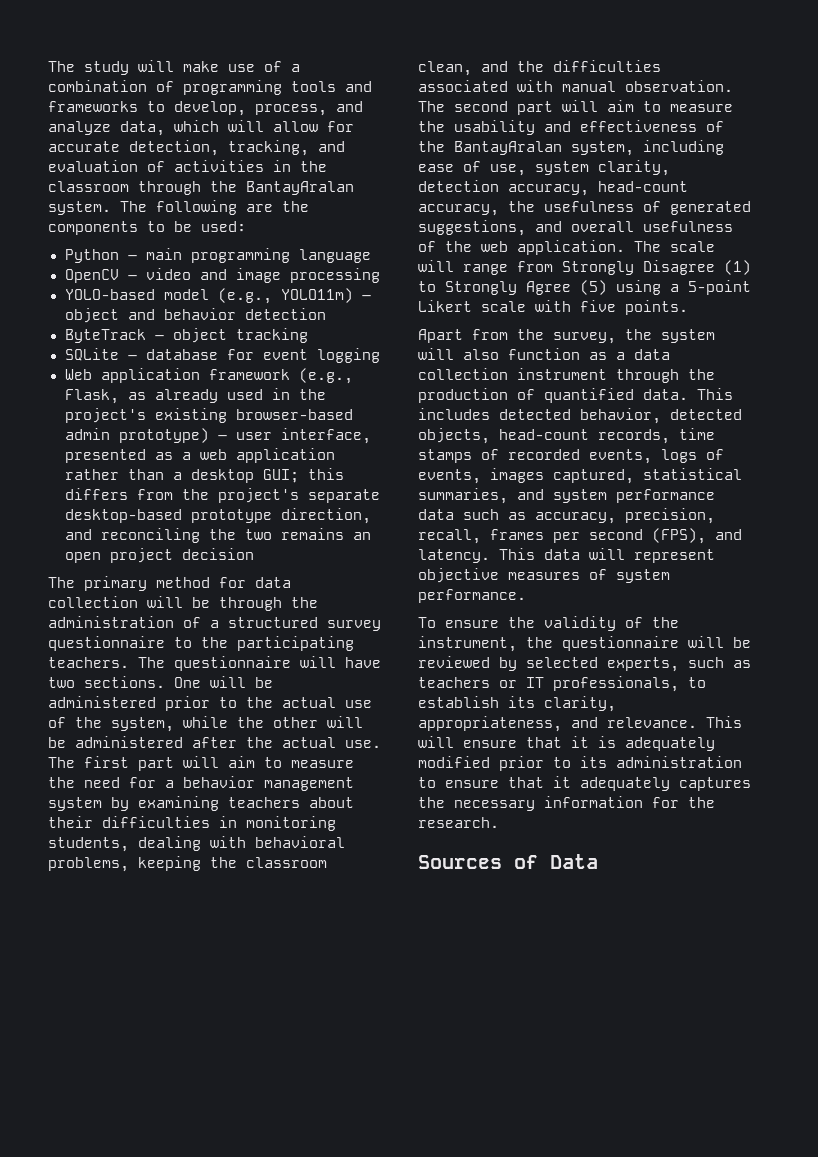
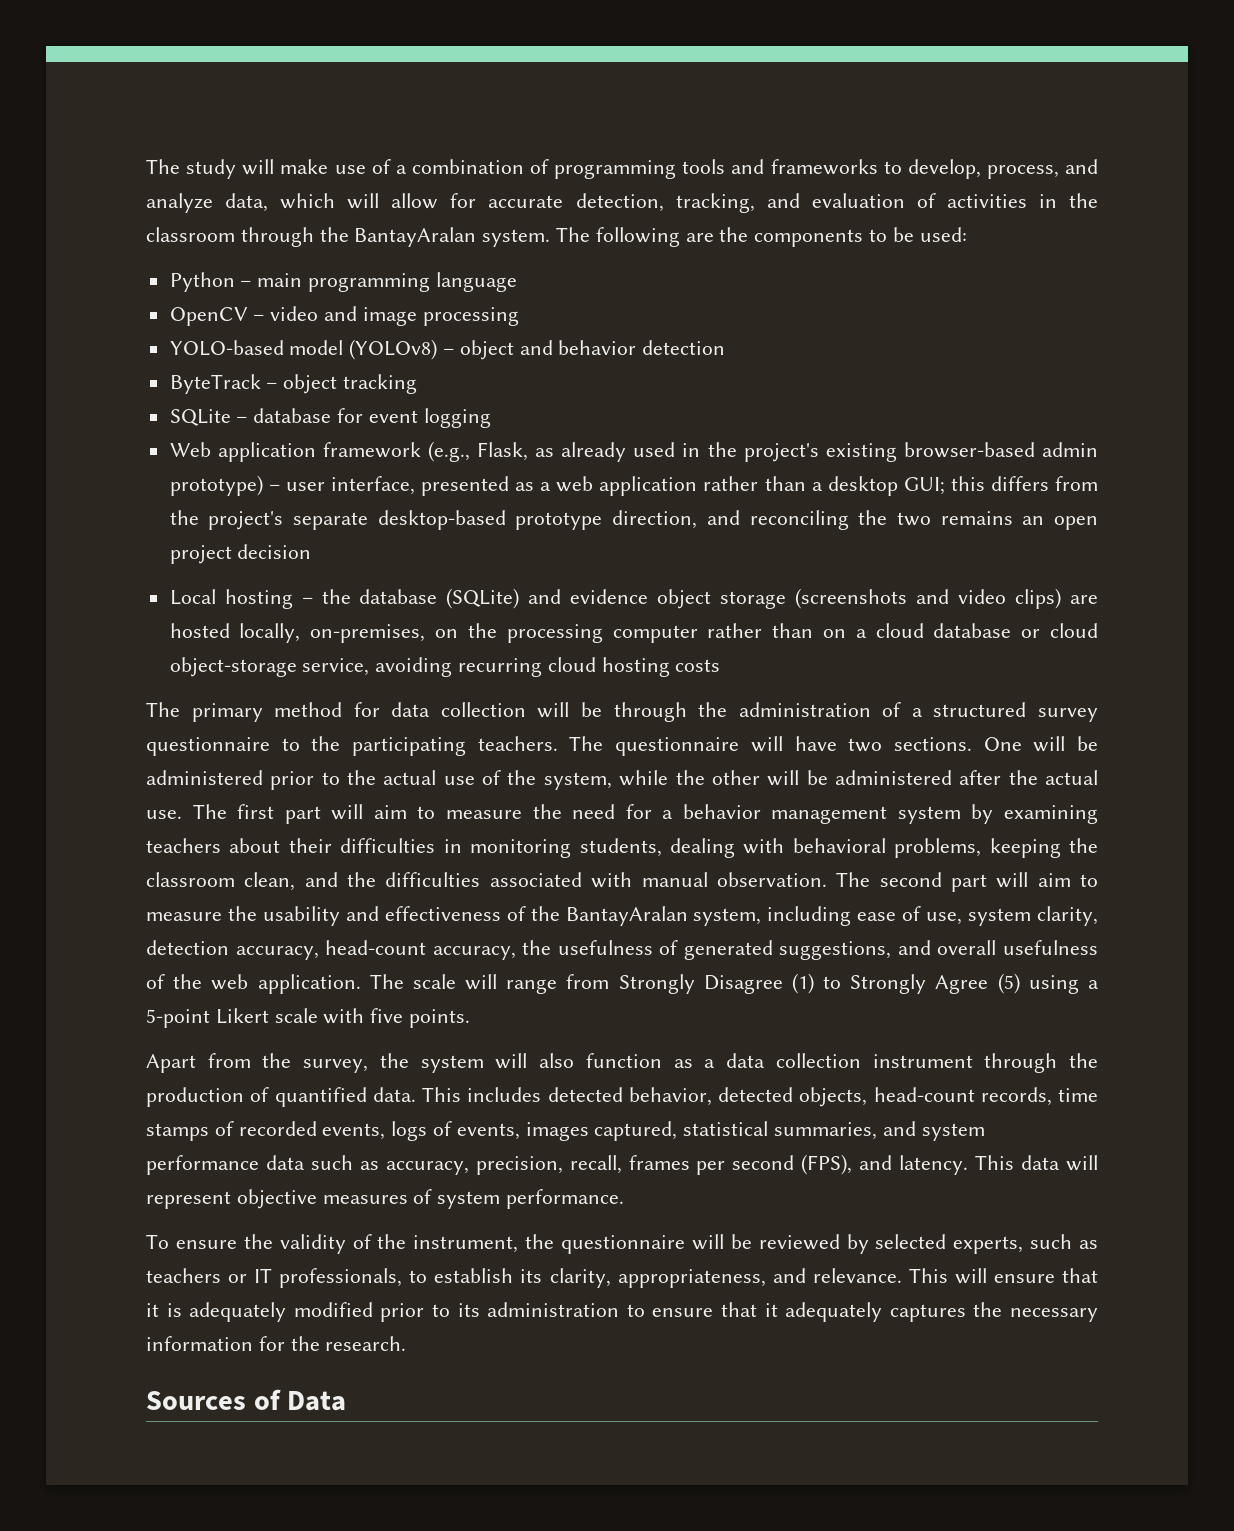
[217,288,353,304] (e.g., YOLO11m) -> [349,339,438,360] (YOLOv8)
(254, 554) none -> [169,588,1098,609] [169,623,1099,643] [169,657,721,677] // Local hosting – the database (SQLite) and evidence object storage (screenshots and video clips) are hosted locally, on-premises, on the processing computer rather than on a cloud database or cloud object-storage service, avoiding recurring cloud hosting costs

